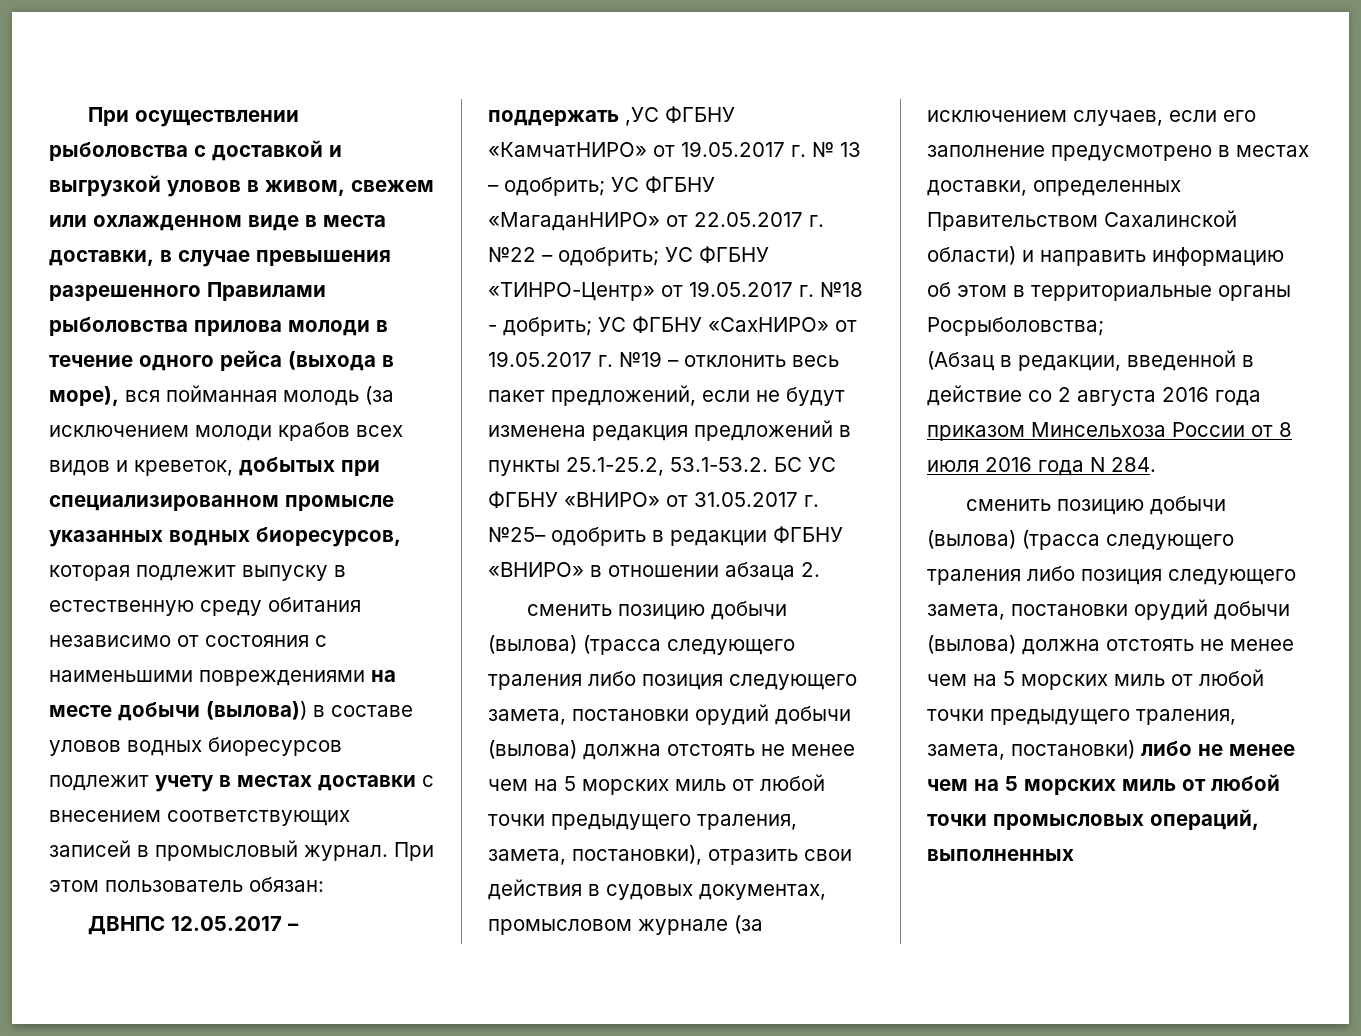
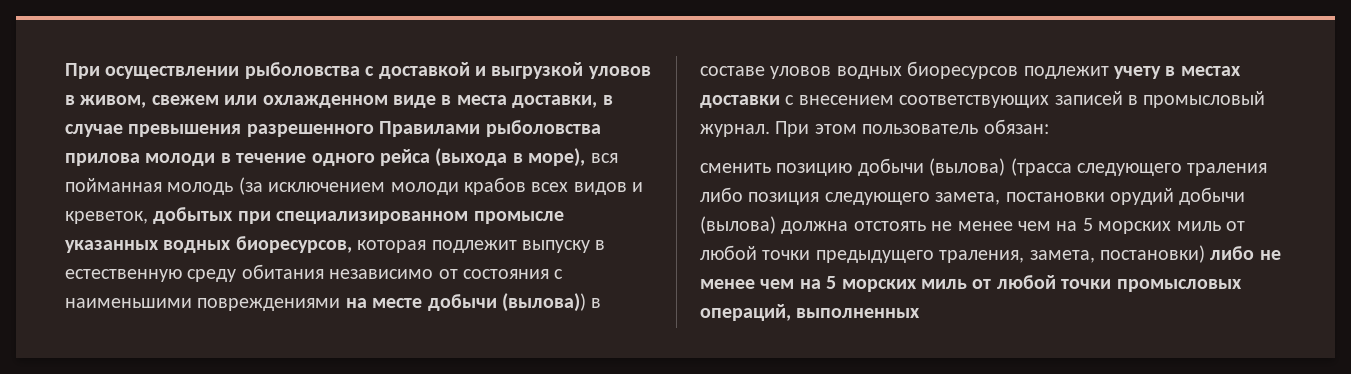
[88,916,300,935] [488,106,735,126] [488,141,861,157] [488,176,715,196] [488,212,824,231] [488,246,769,266] [488,281,863,301] [488,316,857,336] [488,351,839,367] [488,385,845,406] [488,420,851,441] [488,457,836,476] [488,491,819,508] [488,526,843,546] [488,562,820,581] [527,601,788,620] [488,635,795,655] [488,671,857,690] [488,704,851,725] [488,740,855,760] [488,774,825,795] [488,814,797,830] [488,845,852,865] [488,879,826,900] [488,915,763,935] [927,110,1256,126] [927,145,1309,161] [927,180,1181,196] [927,210,1237,231] [927,246,1284,266] [927,282,1291,301] [927,317,1104,336] [927,350,1254,371] [927,385,1261,406] [927,422,1292,441] [927,457,1156,476] // ДВНПС 12.05.2017 – поддержать ,УС ФГБНУ «КамчатНИРО» от 19.05.2017 г. № 13 – одобрить; УС ФГБНУ «МагаданНИРО» от 22.05.2017 г. №22 – одобрить; УС ФГБНУ «ТИНРО-Центр» от 19.05.2017 г. №18 - добрить; УС ФГБНУ «СахНИРО» от 19.05.2017 г. №19 – отклонить весь пакет предложений, если не будут изменена редакция предложений в пункты 25.1-25.2, 53.1-53.2. БС УС ФГБНУ «ВНИРО» от 31.05.2017 г. №25– одобрить в редакции ФГБНУ «ВНИРО» в отношении абзаца 2. // сменить позицию добычи (вылова) (трасса следующего траления либо позиция следующего замета, постановки орудий добычи (вылова) должна отстоять не менее чем на 5 морских миль от любой точки предыдущего траления, замета, постановки), отразить свои действия в судовых документах, промысловом журнале (за исключением случаев, если его заполнение предусмотрено в местах доставки, определенных Правительством Сахалинской области) и направить информацию об этом в территориальные органы Росрыболовства; // (Абзац в редакции, введенной в действие со 2 августа 2016 года приказом Минсельхоза России от 8 июля 2016 года N 284. -> (1049, 126) none

